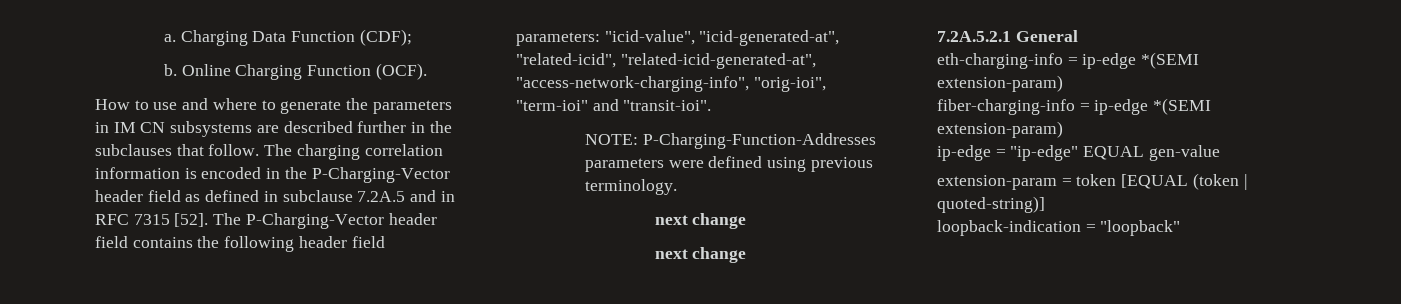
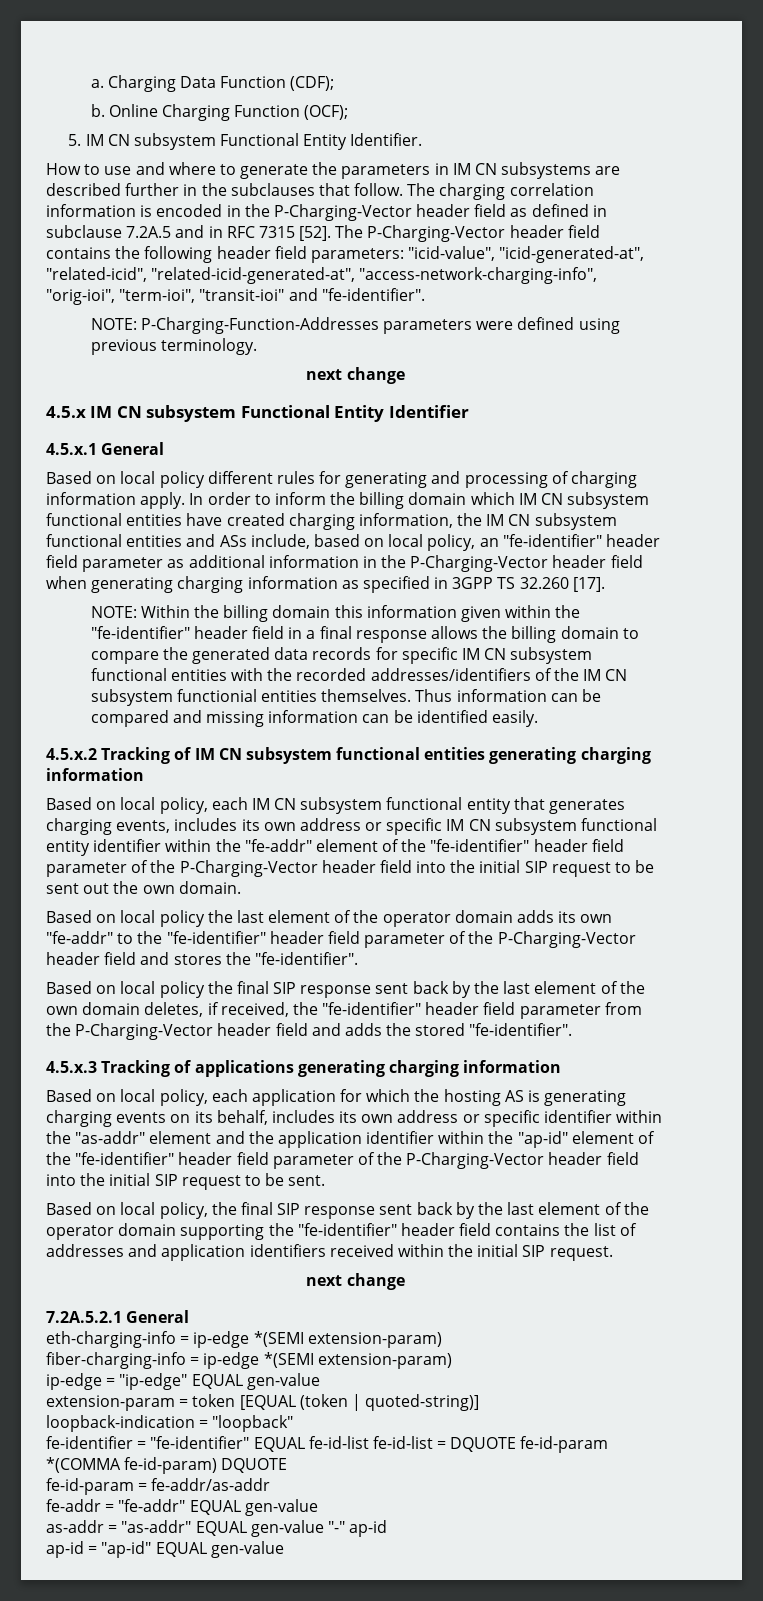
[375,63,427,80] (OCF). -> [304,105,349,120] [68,133,423,150] (OCF); // 5. IM CN subsystem Functional Entity Identifier.
[516,99,712,111] "term-ioi" and "transit-ioi". -> [119,288,425,303] "term-ioi", "transit-ioi" and "fe-identifier".
(747, 221) none -> [46,405,469,422] [46,442,165,455] [46,471,638,488] [46,492,650,509] [46,513,617,530] [46,534,661,551] [46,555,643,572] [46,576,605,593] [90,605,581,622] [90,626,639,643] [90,647,593,664] [90,668,628,681] [90,689,602,706] [90,710,539,727] [46,747,651,764] [46,768,144,781] [46,797,626,814] [46,818,658,835] [46,839,624,856] [46,860,655,877] [46,881,241,894] [46,910,613,927] [46,931,636,948] [46,952,358,965] [46,981,645,998] [46,1002,642,1019] [46,1023,573,1040] [46,1060,562,1077] [46,1089,627,1106] [46,1110,663,1127] [46,1131,656,1148] [46,1152,639,1169] [46,1173,326,1190] [46,1202,649,1219] [46,1223,637,1240] [46,1244,613,1261] // 4.5.x IM CN subsystem Functional Entity Identifier // 4.5.x.1 General // Based on local policy different rules for generating and processing of charging information apply. In order to inform the billing domain which IM CN subsystem functional entities have created charging information, the IM CN subsystem functional entities and ASs include, based on local policy, an "fe-identifier" header field parameter as additional information in the P-Charging-Vector header field when generating charging information as specified in 3GPP TS 32.260 [17]. // NOTE: Within the billing domain this information given within the "fe-identifier" header field in a final response allows the billing domain to compare the generated data records for specific IM CN subsystem functional entities with the recorded addresses/identifiers of the IM CN subsystem functionial entities themselves. Thus information can be compared and missing information can be identified easily. // 4.5.x.2 Tracking of IM CN subsystem functional entities generating charging information // Based on local policy, each IM CN subsystem functional entity that generates charging events, includes its own address or specific IM CN subsystem functional entity identifier within the "fe-addr" element of the "fe-identifier" header field parameter of the P-Charging-Vector header field into the initial SIP request to be sent out the own domain. // Based on local policy the last element of the operator domain adds its own "fe-addr" to the "fe-identifier" header field parameter of the P-Charging-Vector header field and stores the "fe-identifier". // Based on local policy the final SIP response sent back by the last element of the own domain deletes, if received, the "fe-identifier" header field parameter from the P-Charging-Vector header field and adds the stored "fe-identifier". // 4.5.x.3 Tracking of applications generating charging information // Based on local policy, each application for which the hosting AS is generating charging events on its behalf, includes its own address or specific identifier within the "as-addr" element and the application identifier within the "ap-id" element of the "fe-identifier" header field parameter of the P-Charging-Vector header field into the initial SIP request to be sent. // Based on local policy, the final SIP response sent back by the last element of the operator domain supporting the "fe-identifier" header field contains the list of addresses and application identifiers received within the initial SIP request.
(1181, 228) none -> [46,1436,609,1453] [46,1457,288,1474] [46,1478,271,1495] [46,1499,318,1516] [46,1520,388,1537] [46,1541,284,1558] // fe-identifier = "fe-identifier" EQUAL fe-id-list fe-id-list = DQUOTE fe-id-param *(COMMA fe-id-param) DQUOTE // fe-id-param = fe-addr/as-addr // fe-addr = "fe-addr" EQUAL gen-value // as-addr = "as-addr" EQUAL gen-value "-" ap-id // ap-id = "ap-id" EQUAL gen-value

